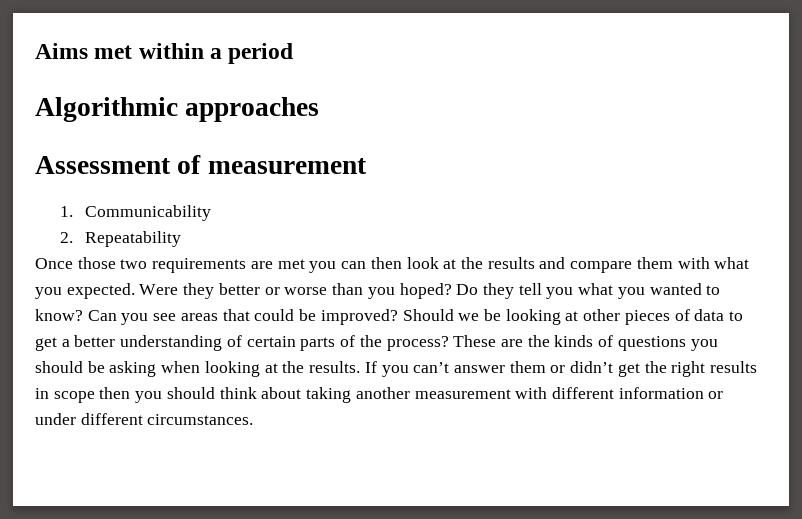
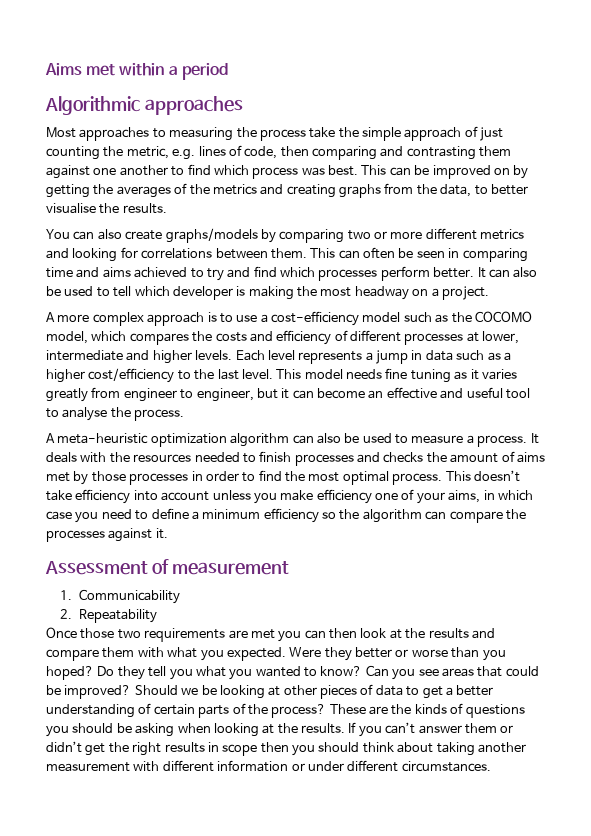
(320, 109) none -> [46,126,504,141] [46,145,512,160] [46,164,529,179] [46,183,528,198] [46,203,167,214] [46,228,525,243] [46,247,528,262] [46,266,538,281] [46,286,489,300] [46,311,532,326] [46,330,520,345] [46,350,511,364] [46,368,517,383] [46,387,530,402] [46,407,185,421] [46,433,539,447] [46,451,545,466] [46,470,520,485] [46,489,533,504] [46,508,526,523] [46,528,168,542] // Most approaches to measuring the process take the simple approach of just counting the metric, e.g. lines of code, then comparing and contrasting them against one another to find which process was best. This can be improved on by getting the averages of the metrics and creating graphs from the data, to better visualise the results. // You can also create graphs/models by comparing two or more different metrics and looking for correlations between them. This can often be seen in comparing time and aims achieved to try and find which processes perform better. It can also be used to tell which developer is making the most headway on a project. // A more complex approach is to use a cost-efficiency model such as the COCOMO model, which compares the costs and efficiency of different processes at lower, intermediate and higher levels. Each level represents a jump in data such as a higher cost/efficiency to the last level. This model needs fine tuning as it varies greatly from engineer to engineer, but it can become an effective and useful tool to analyse the process. // A meta-heuristic optimization algorithm can also be used to measure a process. It deals with the resources needed to finish processes and checks the amount of aims met by those processes in order to find the most optimal process. This doesn’t take efficiency into account unless you make efficiency one of your aims, in which case you need to define a minimum efficiency so the algorithm can compare the processes against it.

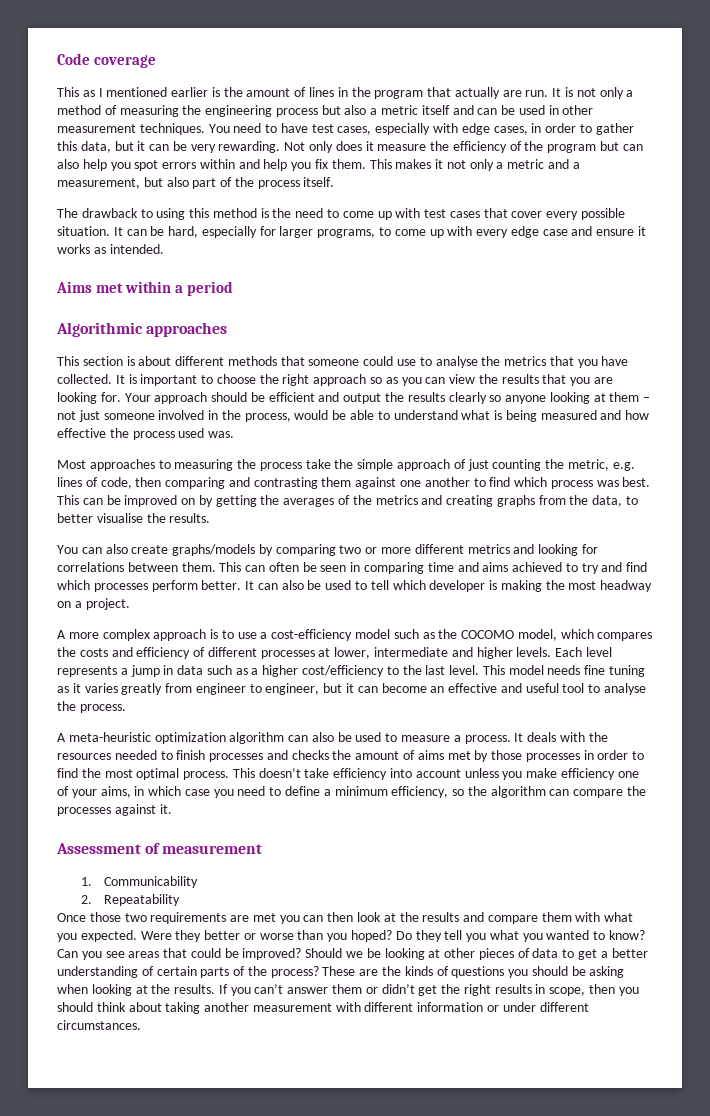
(45, 69) none -> [57,53,157,68] [57,87,634,99] [57,105,594,117] [57,123,634,135] [57,141,643,153] [57,159,580,171] [57,177,335,189] [57,208,626,220] [57,226,647,238] [57,244,164,254] Code coverage // This as I mentioned earlier is the amount of lines in the program that actually are run. It is not only a method of measuring the engineering process but also a metric itself and can be used in other measurement techniques. You need to have test cases, especially with edge cases, in order to gather this data, but it can be very rewarding. Not only does it measure the efficiency of the program but can also help you spot errors within and help you fix them. This makes it not only a metric and a measurement, but also part of the process itself. // The drawback to using this method is the need to come up with test cases that cover every possible situation. It can be hard, especially for larger programs, to come up with every edge case and ensure it works as intended. //
(243, 105) none -> [57,356,629,368] [57,374,614,386] [57,392,651,404] [57,410,650,422] [57,428,235,440] // This section is about different methods that someone could use to analyse the metrics that you have collected. It is important to choose the right approach so as you can view the results that you are looking for. Your approach should be efficient and output the results clearly so anyone looking at them – not just someone involved in the process, would be able to understand what is being measured and how effective the process used was.
[263,508,319,523] efficiency -> [391,786,449,798] efficiency,
[222,744,258,756] scope -> [549,987,586,996] scope,

